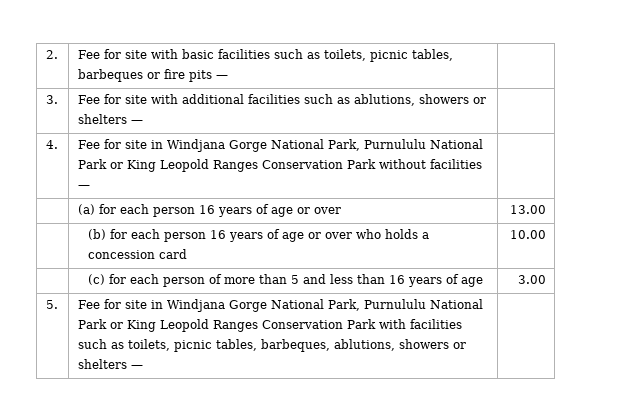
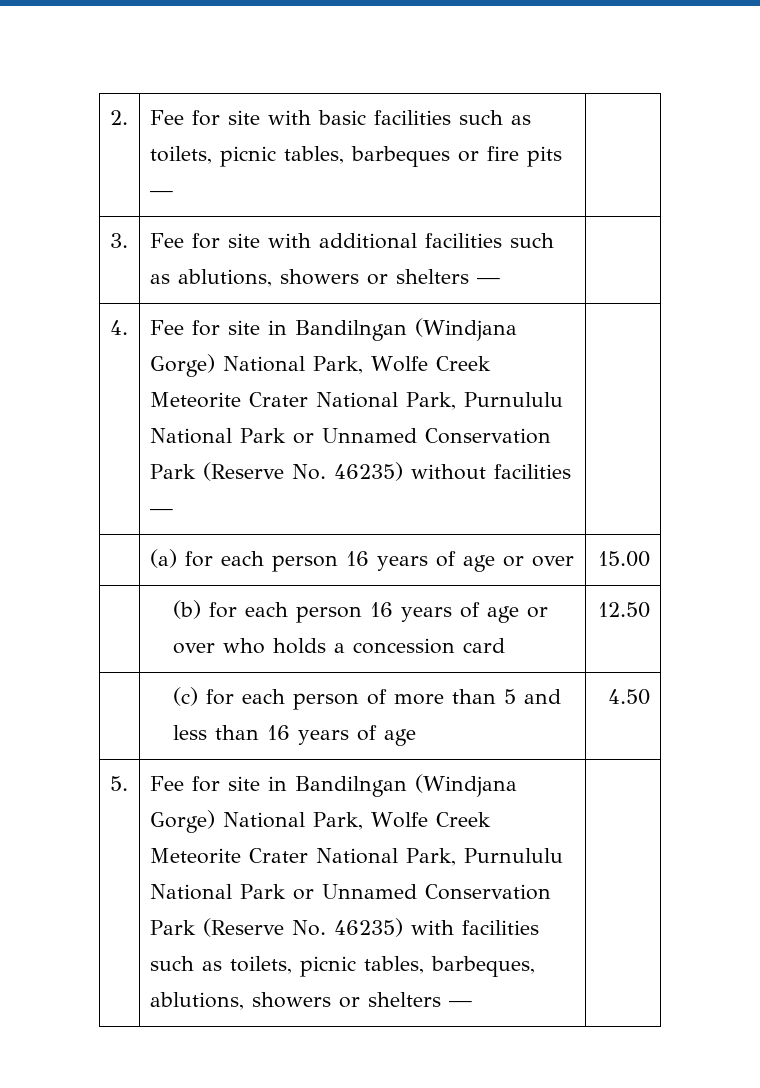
[166,139,483,152] [77,159,376,172] Windjana Gorge National Park, Purnululu National Park or King Leopold Ranges Conservation Park -> [294,318,517,341] [149,354,491,377] [149,392,563,410] [149,428,551,444] [149,462,403,481] Bandilngan (Windjana Gorge) National Park, Wolfe Creek Meteorite Crater National Park, Purnululu National Park or Unnamed Conservation Park (Reserve No. 46235)
[509,205,546,214] 13.00 -> [598,551,651,567] 15.00
[509,230,546,239] 10.00 -> [598,602,651,618] 12.50
[517,275,546,284] 3.00 -> [608,689,651,705] 4.50
[166,299,483,312] [77,319,376,332] Windjana Gorge National Park, Purnululu National Park or King Leopold Ranges Conservation Park -> [294,774,517,797] [149,810,491,833] [149,848,563,866] [149,884,551,900] [149,918,403,937] Bandilngan (Windjana Gorge) National Park, Wolfe Creek Meteorite Crater National Park, Purnululu National Park or Unnamed Conservation Park (Reserve No. 46235)

